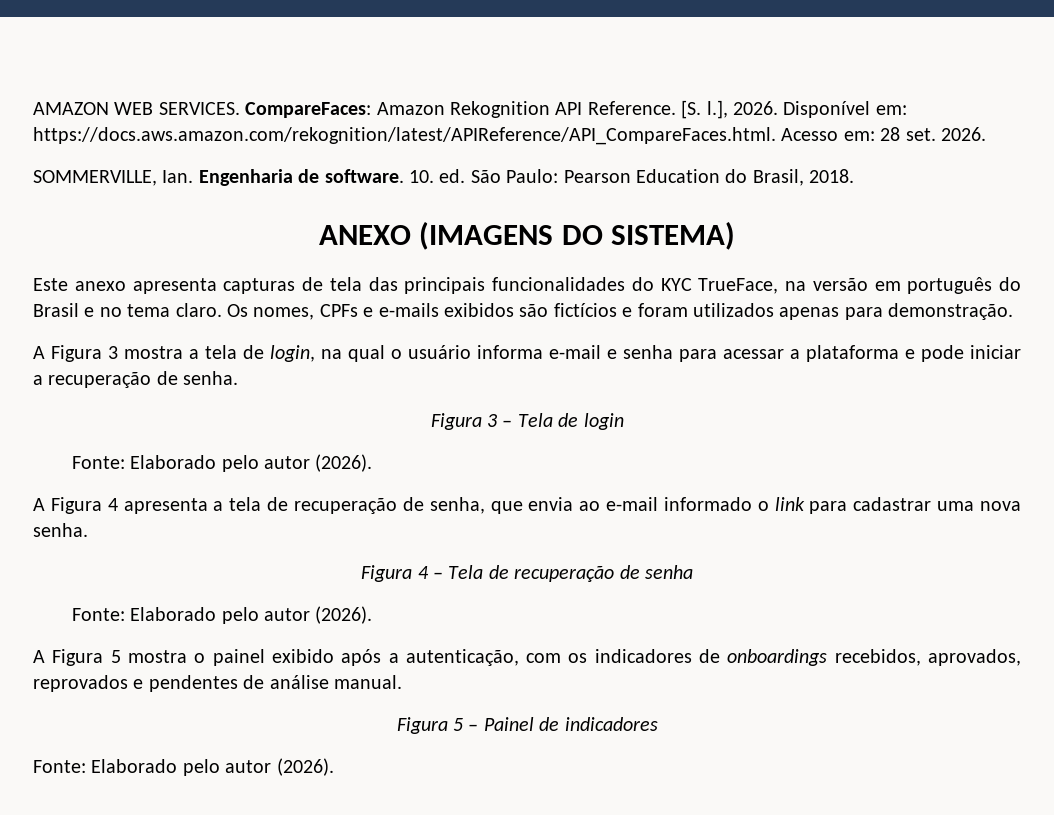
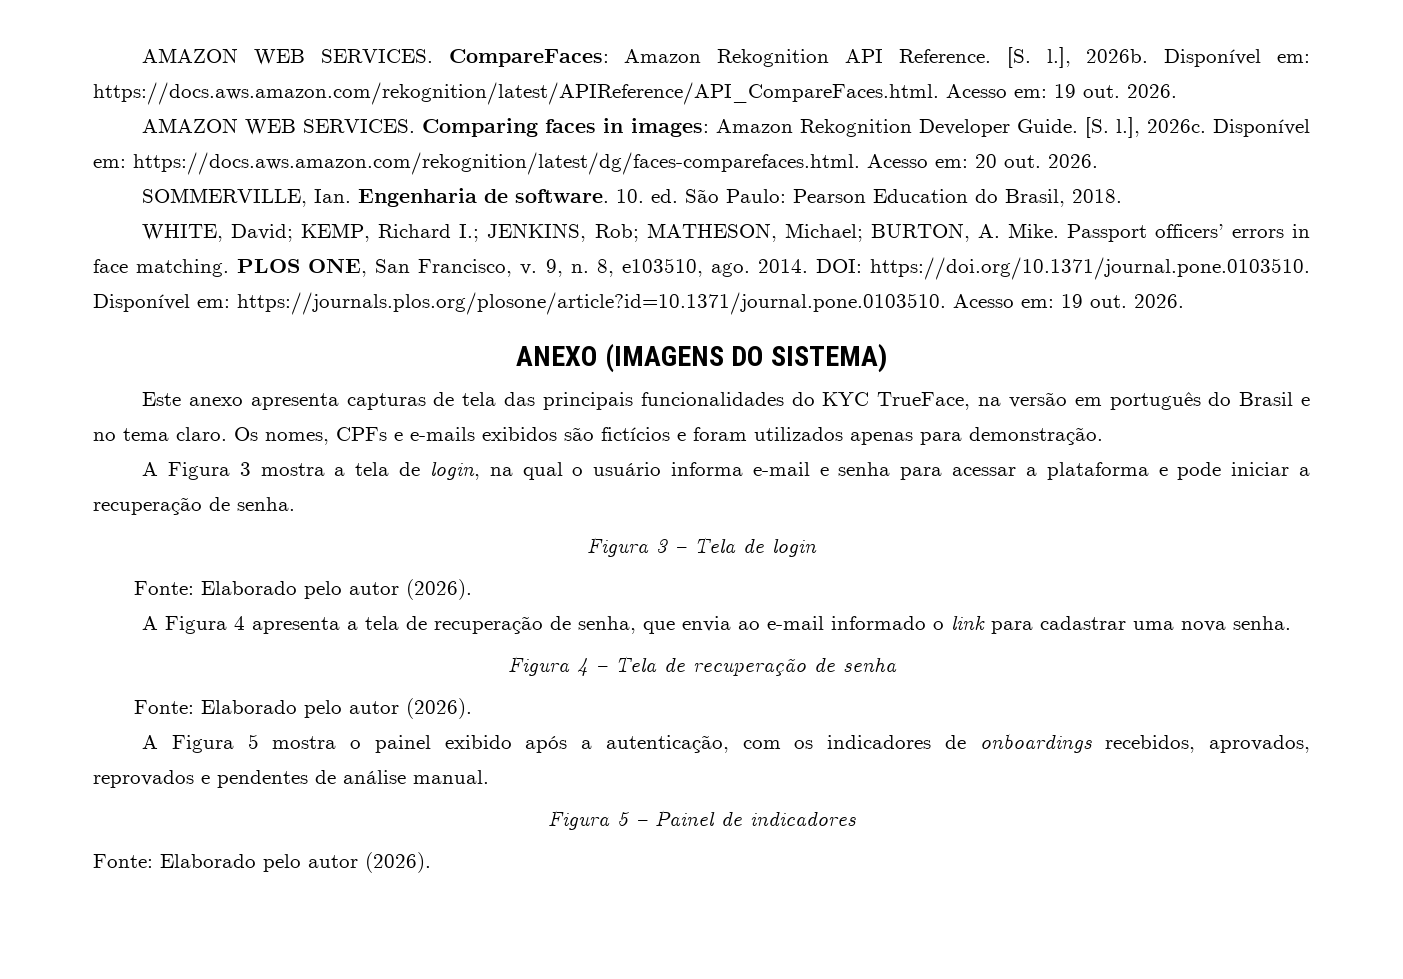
[732,101,778,115] 2026. -> [1086,49,1149,63] 2026b.
[880,127,936,141] 28 set. -> [1054,84,1177,98] [142,117,1310,138] [93,152,1041,175] 19 out. 2026. // AMAZON WEB SERVICES. Comparing faces in images: Amazon Rekognition Developer Guide. [S. l.], 2026c. Disponível em: https://docs.aws.amazon.com/rekognition/latest/dg/faces-comparefaces.html. Acesso em: 20 out.
(855, 176) none -> [142,223,1310,242] [93,257,1310,280] [93,292,1184,315] // WHITE, David; KEMP, Richard I.; JENKINS, Rob; MATHESON, Michael; BURTON, A. Mike. Passport officers’ errors in face matching. PLOS ONE, San Francisco, v. 9, n. 8, e103510, ago. 2014. DOI: https://doi.org/10.1371/journal.pone.0103510. Disponível em: https://journals.plos.org/plosone/article?id=10.1371/journal.pone.0103510. Acesso em: 19 out. 2026.

